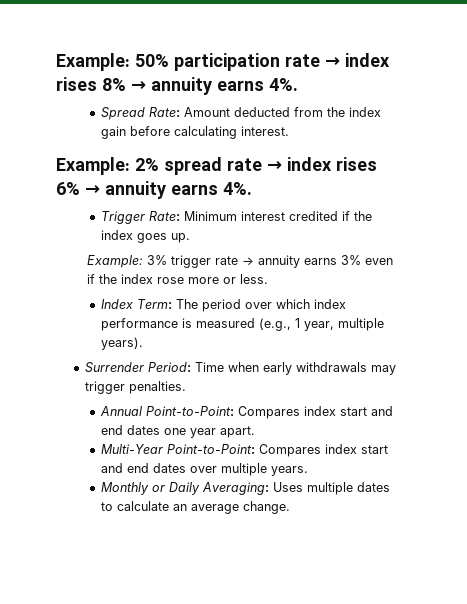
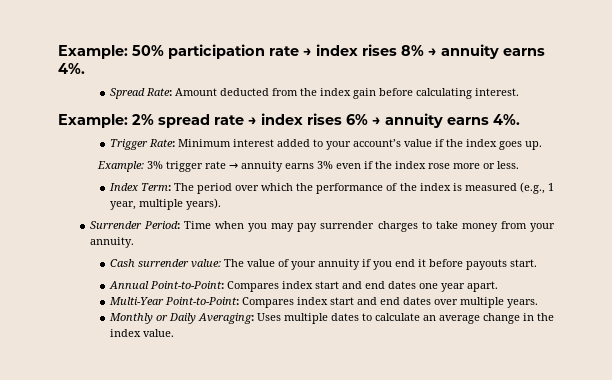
[288,211,338,221] credited -> [276,139,432,150] added to your account’s value
[313,299,346,309] [100,318,178,331] index performance -> [296,183,451,194] the performance of the index
[263,362,397,375] [85,381,187,394] early withdrawals may trigger penalties. -> [248,221,555,232] [89,237,134,248] [109,259,537,270] you may pay surrender charges to take money from your annuity. // Cash surrender value: The value of your annuity if you end it before payouts start.
[242,501,290,514] change. -> [482,313,554,324] [109,329,174,337] change in the index value.

